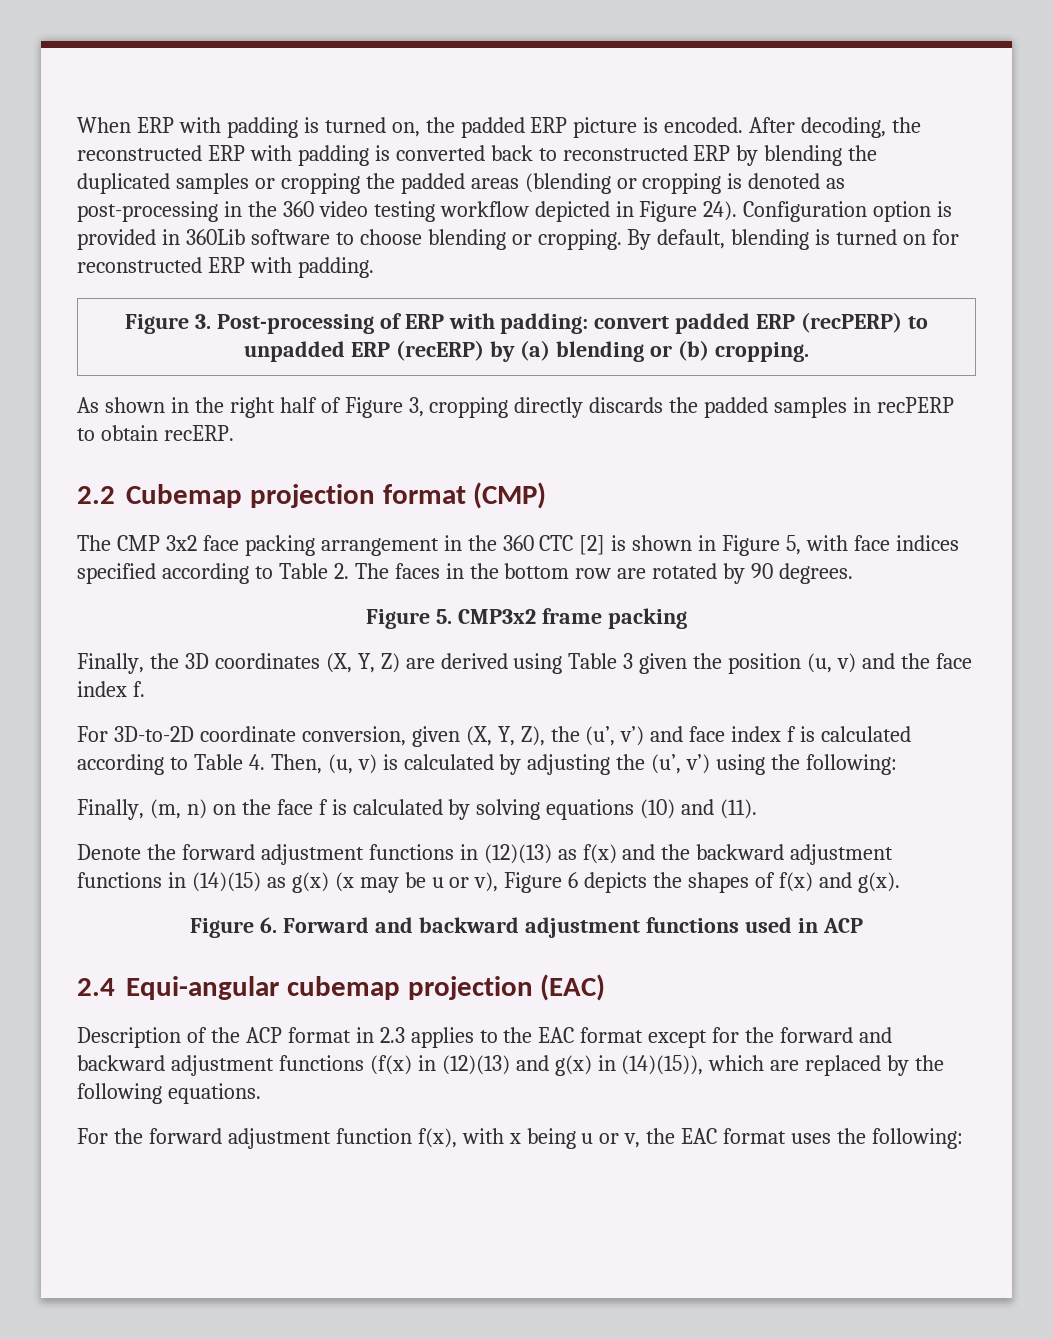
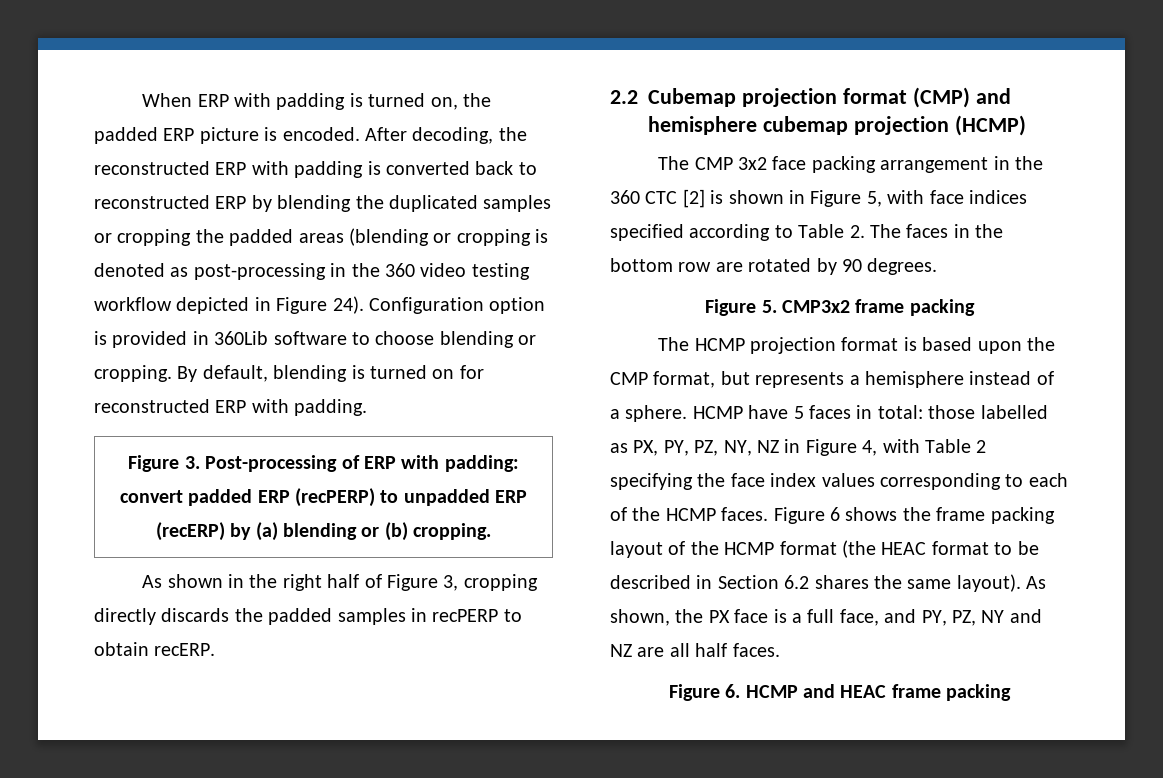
(547, 495) none -> [975,88,1011,104] [648,115,1026,136] and hemisphere cubemap projection (HCMP)
[77,653,972,674] [77,681,145,697] [77,726,912,747] [77,754,898,775] [77,799,758,820] [77,844,894,865] [77,872,900,893] [190,917,863,938] [77,974,606,1001] [77,1027,893,1048] [77,1055,945,1076] [77,1083,261,1104] [77,1128,963,1149] Finally, the 3D coordinates (X, Y, Z) are derived using Table 3 given the position (u, v) and the face index f. // For 3D-to-2D coordinate conversion, given (X, Y, Z), the (u’, v’) and face index f is calculated according to Table 4. Then, (u, v) is calculated by adjusting the (u’, v’) using the following: // Finally, (m, n) on the face f is calculated by solving equations (10) and (11). // Denote the forward adjustment functions in (12)(13) as f(x) and the backward adjustment functions in (14)(15) as g(x) (x may be u or v), Figure 6 depicts the shapes of f(x) and g(x). // Figure 6. Forward and backward adjustment functions used in ACP // 2.4 Equi-angular cubemap projection (EAC) // Description of the ACP format in 2.3 applies to the EAC format except for the forward and backward adjustment functions (f(x) in (12)(13) and g(x) in (14)(15)), which are replaced by the following equations. // For the forward adjustment function f(x), with x being u or v, the EAC format uses the following: -> [658,337,1056,354] [610,371,1054,388] [610,405,1048,422] [610,439,987,456] [610,473,1068,490] [610,507,1055,524] [610,540,1039,558] [610,574,1047,592] [610,609,1042,626] [610,643,780,657] [668,684,1012,701] The HCMP projection format is based upon the CMP format, but represents a hemisphere instead of a sphere. HCMP have 5 faces in total: those labelled as PX, PY, PZ, NY, NZ in Figure 4, with Table 2 specifying the face index values corresponding to each of the HCMP faces. Figure 6 shows the frame packing layout of the HCMP format (the HEAC format to be described in Section 6.2 shares the same layout). As shown, the PX face is a full face, and PY, PZ, NY and NZ are all half faces. // Figure 6. HCMP and HEAC frame packing

